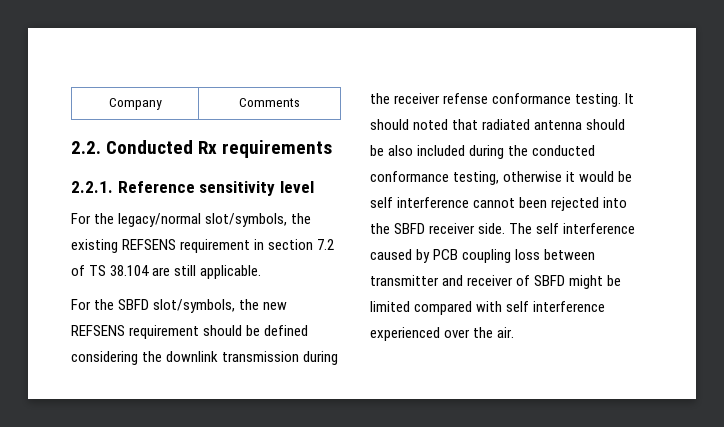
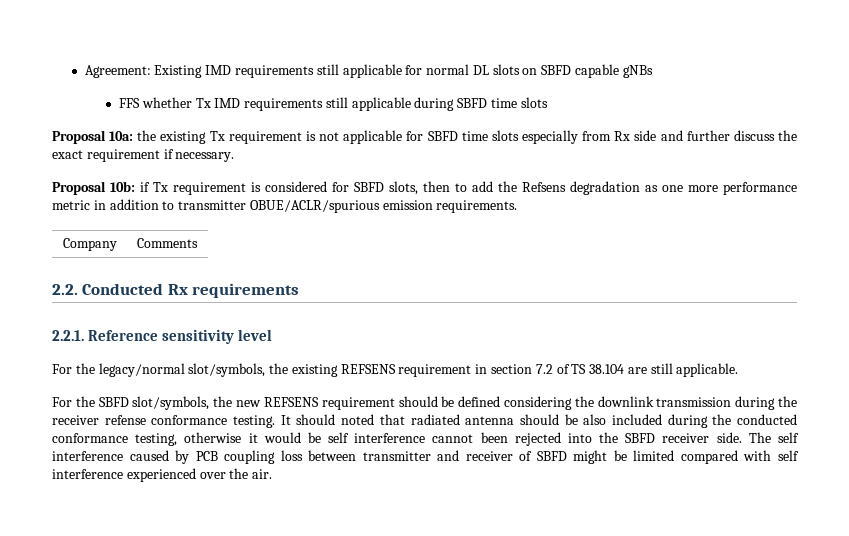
(108, 104) none -> [84,64,653,78] [119,97,548,111] [52,130,797,144] [52,149,235,162] [52,181,797,195] [52,199,518,213] Agreement: Existing IMD requirements still applicable for normal DL slots on SBFD capable gNBs // FFS whether Tx IMD requirements still applicable during SBFD time slots // Proposal 10a: the existing Tx requirement is not applicable for SBFD time slots especially from Rx side and further discuss the exact requirement if necessary. // Proposal 10b: if Tx requirement is considered for SBFD slots, then to add the Refsens degradation as one more performance metric in addition to transmitter OBUE/ACLR/spurious emission requirements. //

